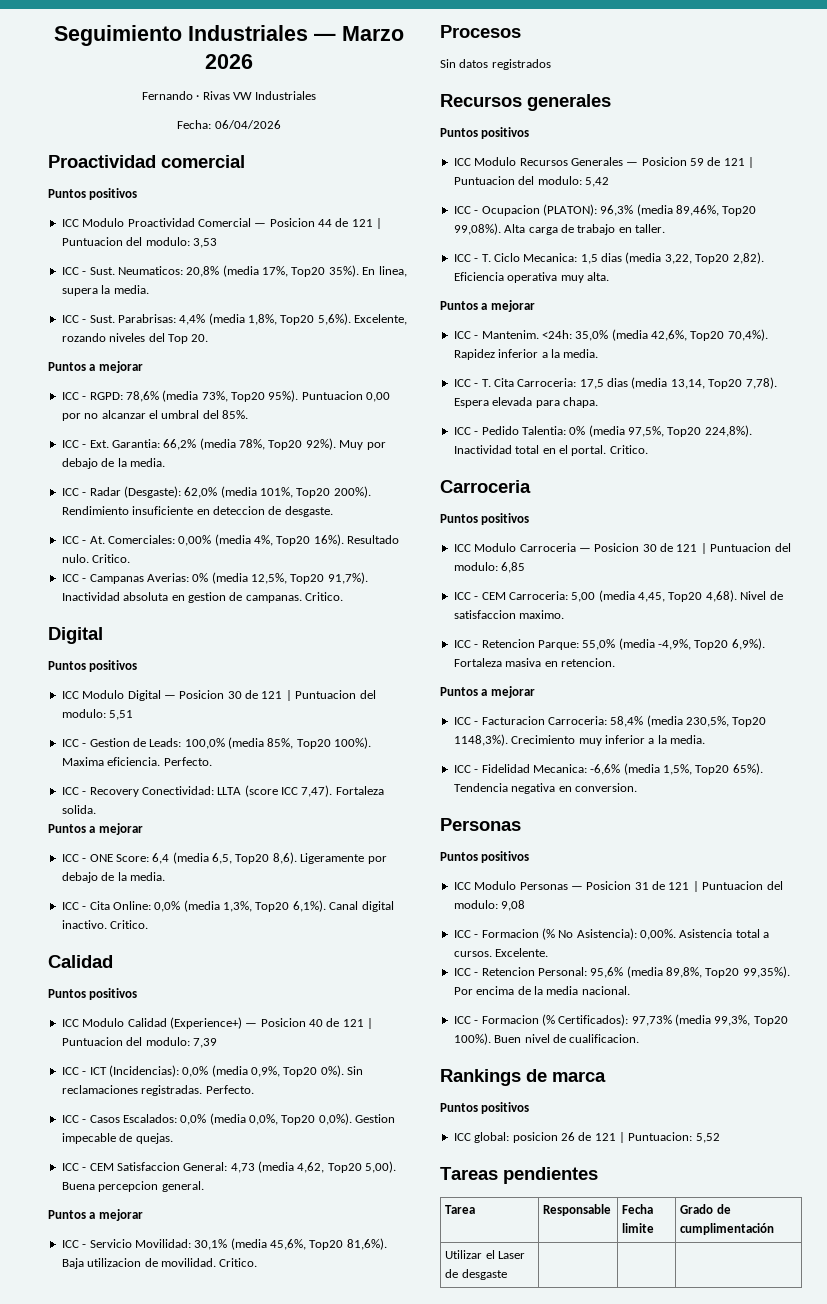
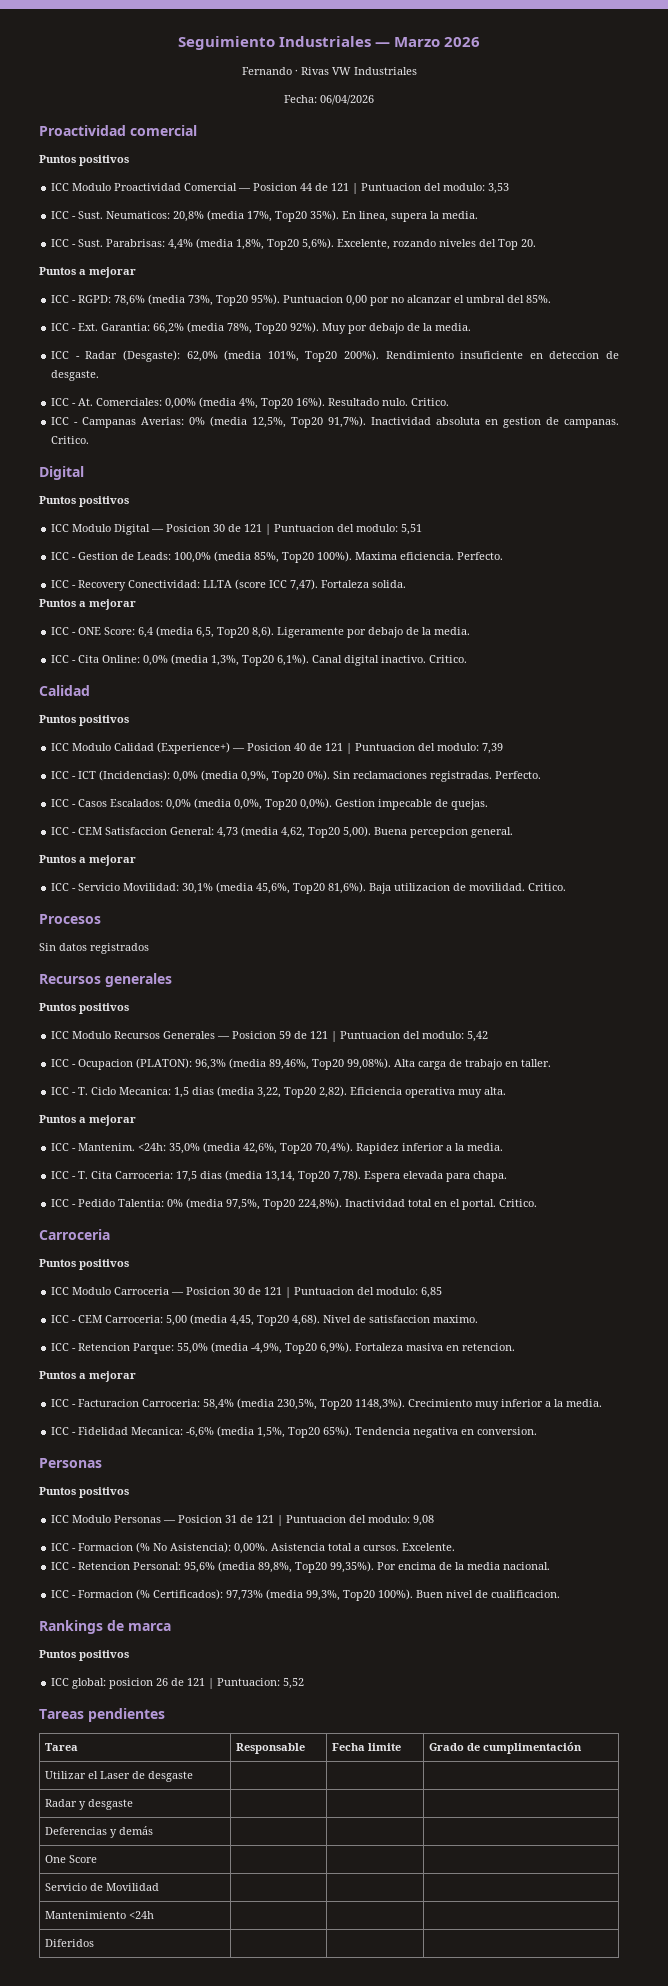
(507, 1274) none -> [45,1799,134,1810] [45,1826,154,1838] [45,1855,98,1863] [45,1883,160,1891] [45,1911,155,1919] [45,1939,95,1947] // Radar y desgaste | | | // Deferencias y demás | | | // One Score | | | // Servicio de Movilidad | | | // Mantenimiento <24h | | | // Diferidos | | |

